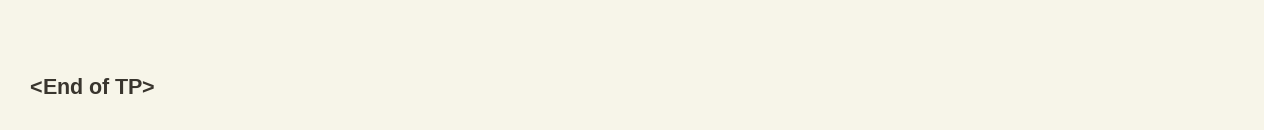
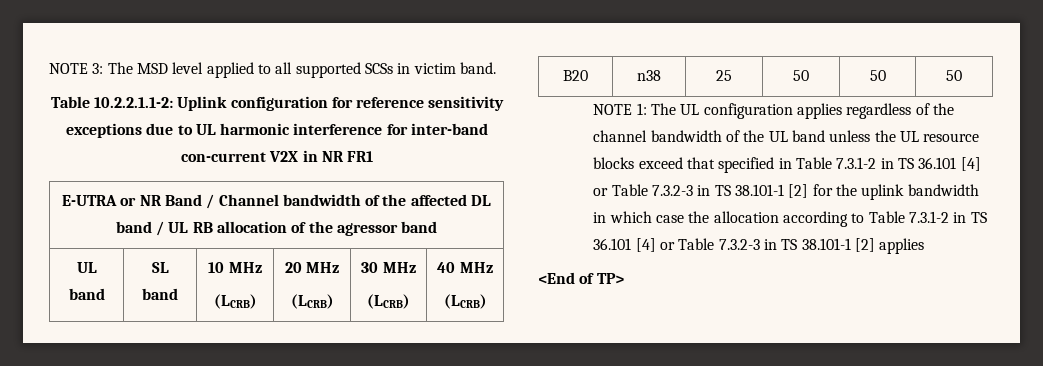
(30, 86) none -> [49,62,496,78] [50,96,505,111] [65,123,489,138] [180,150,374,162] [61,194,492,209] [115,221,438,236] [76,262,97,273] [68,288,105,300] [151,262,169,273] [142,288,178,300] [208,262,262,273] [213,294,257,309] [284,262,340,273] [290,294,334,309] [361,262,416,273] [367,294,410,309] [437,262,493,273] [443,294,487,309] [563,70,588,81] [637,70,661,81] [716,70,732,81] [793,70,809,81] [869,70,886,81] [946,70,962,81] [593,103,954,119] [593,130,980,142] [593,157,981,173] [593,184,979,200] [593,211,987,227] [593,238,925,254] NOTE 3: The MSD level applied to all supported SCSs in victim band. // Table 10.2.2.1.1-2: Uplink configuration for reference sensitivity exceptions due to UL harmonic interference for inter-band con-current V2X in NR FR1 // E-UTRA or NR Band / Channel bandwidth of the affected DL band / UL RB allocation of the agressor band // UL band | SL band | 10 MHz // (LCRB) | 20 MHz // (LCRB) | 30 MHz // (LCRB) | 40 MHz // (LCRB) // B20 | n38 | 25 | 50 | 50 | 50 // NOTE 1: The UL configuration applies regardless of the channel bandwidth of the UL band unless the UL resource blocks exceed that specified in Table 7.3.1-2 in TS 36.101 [4] or Table 7.3.2-3 in TS 38.101-1 [2] for the uplink bandwidth in which case the allocation according to Table 7.3.1-2 in TS 36.101 [4] or Table 7.3.2-3 in TS 38.101-1 [2] applies //

